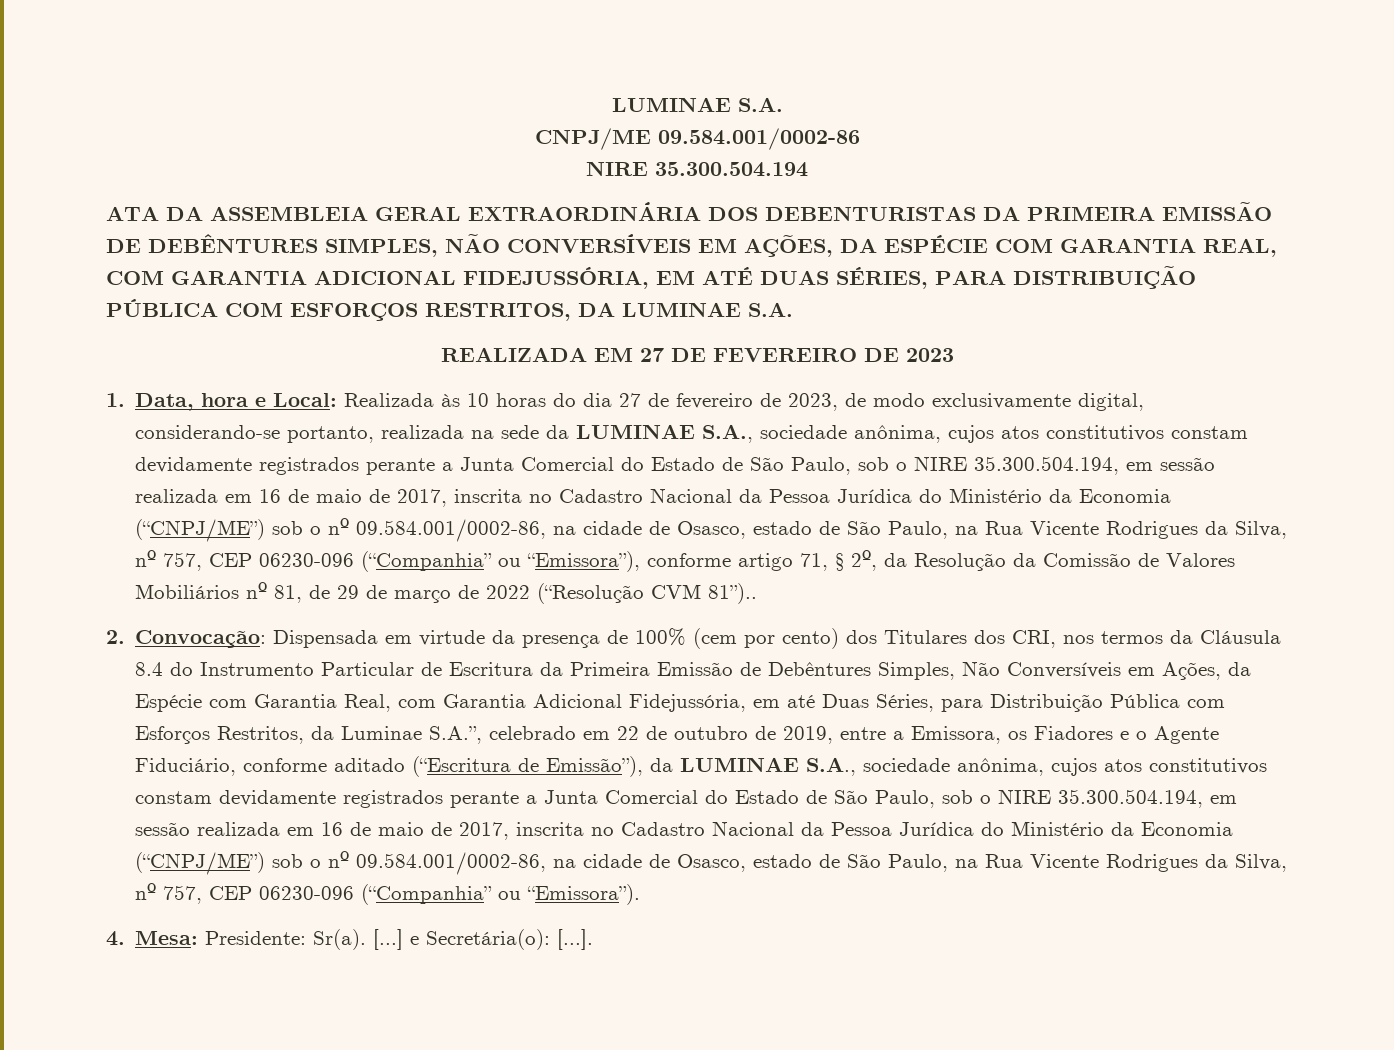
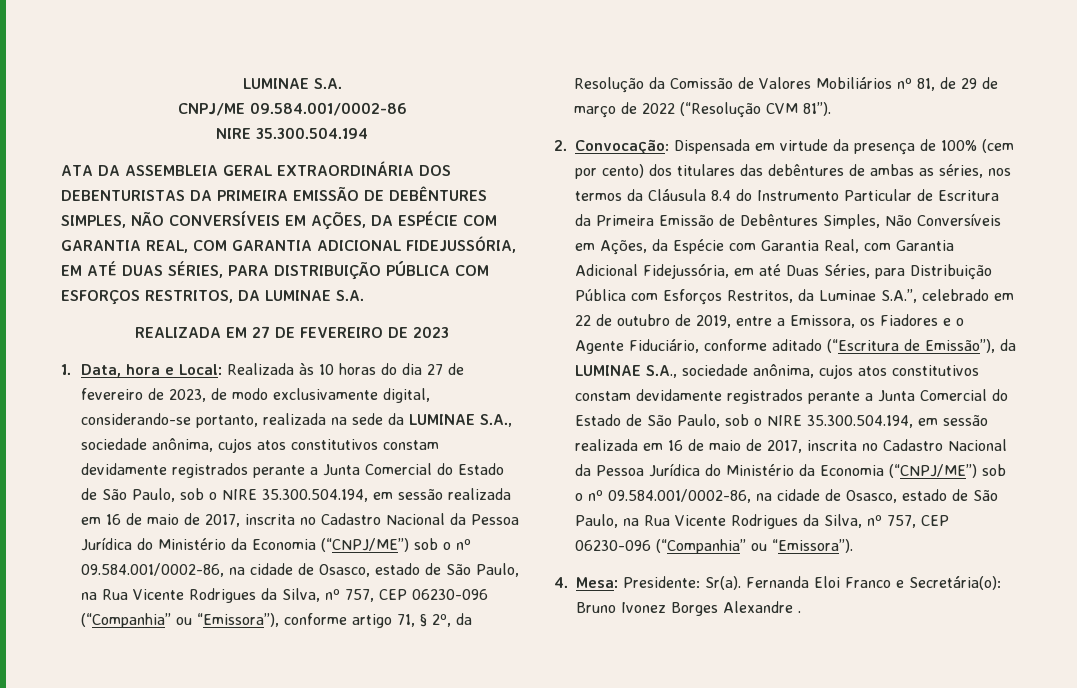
[708,583,758,604] 81”).. -> [802,102,831,116] 81”).
[884,630,1057,648] Titulares dos CRI, -> [677,164,983,178] titulares das debêntures de ambas as séries,
[373,929,594,950] [...] e Secretária(o): [...]. -> [746,576,1001,590] [576,601,801,616] Fernanda Eloi Franco e Secretária(o): Bruno Ivonez Borges Alexandre .

